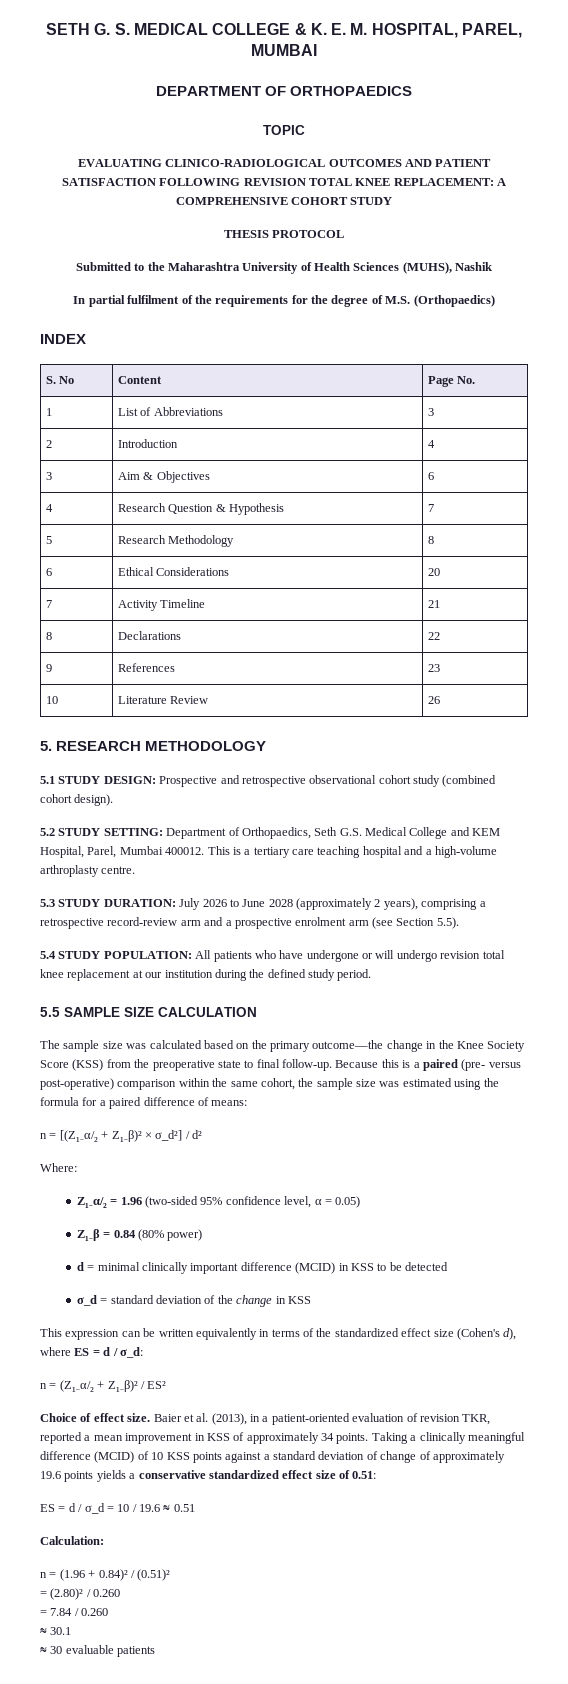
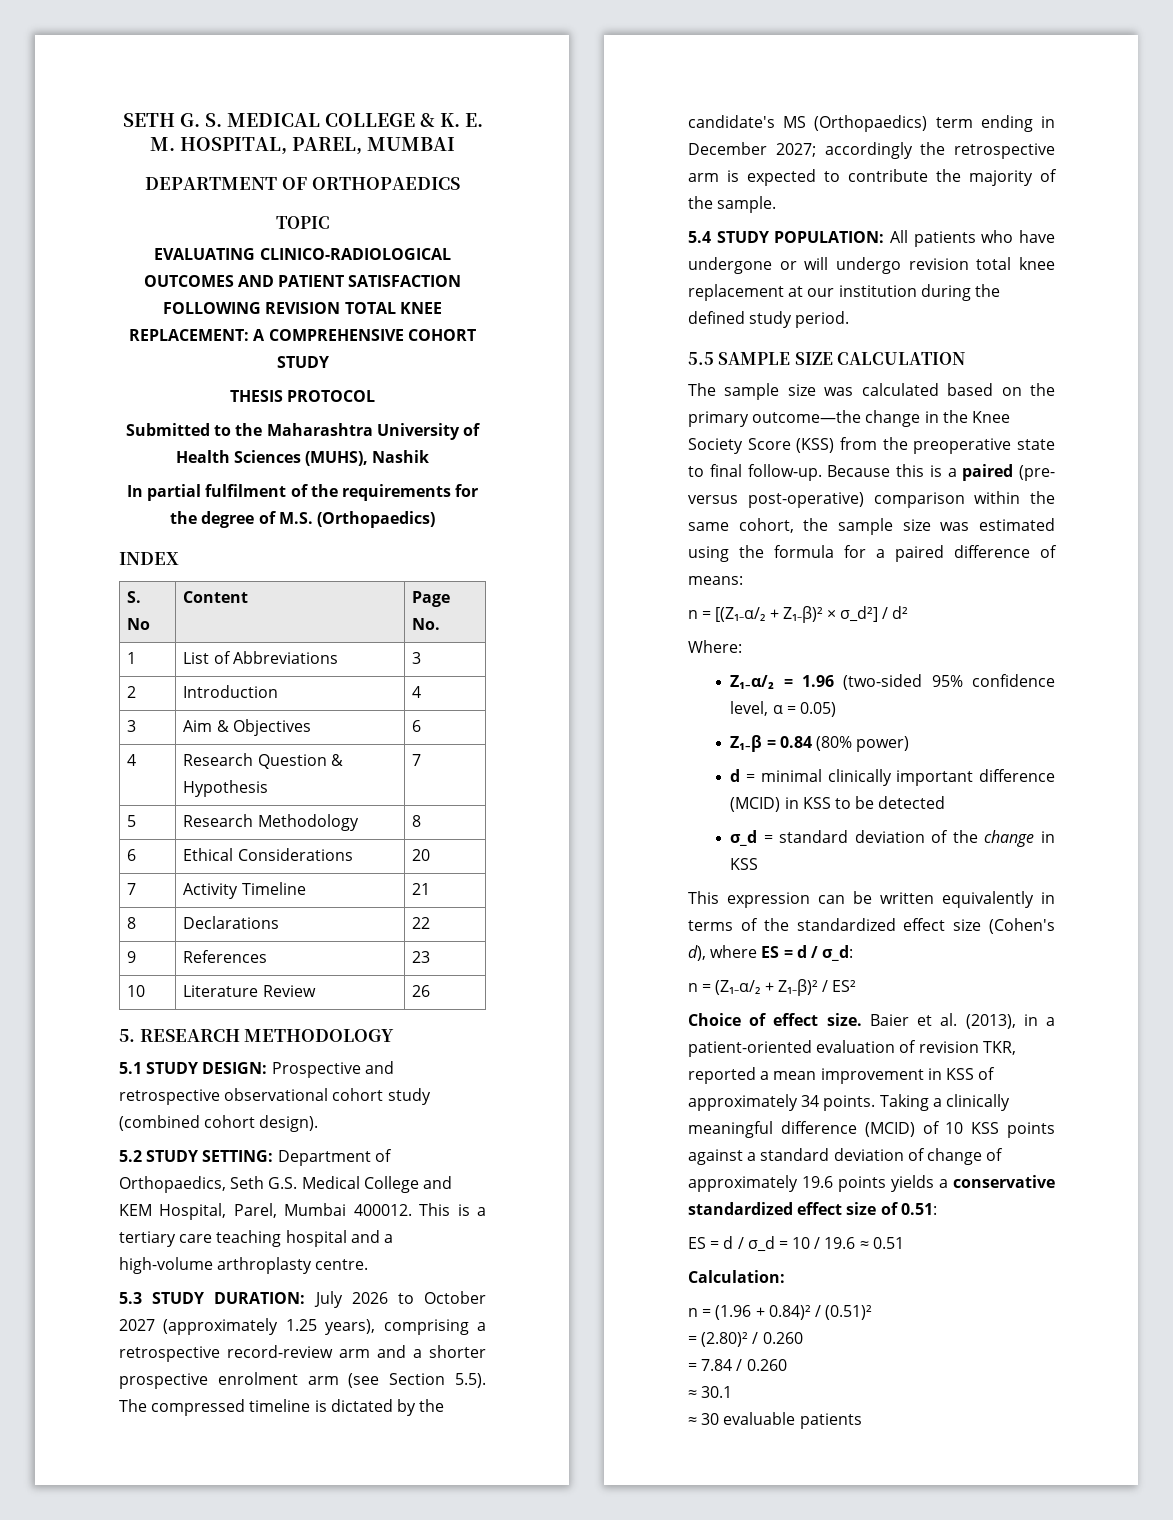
[242,898,381,910] June 2028 (approximately 2 -> [424,1291,486,1304] [119,1318,317,1335] October 2027 (approximately 1.25
(232, 923) none -> [429,1345,486,1358] shorter
(459, 923) none -> [119,1399,445,1416] [688,115,1055,132] [688,142,1055,159] [688,169,1057,186] [688,196,777,213] The compressed timeline is dictated by the candidate's MS (Orthopaedics) term ending in December 2027; accordingly the retrospective arm is expected to contribute the majority of the sample.

